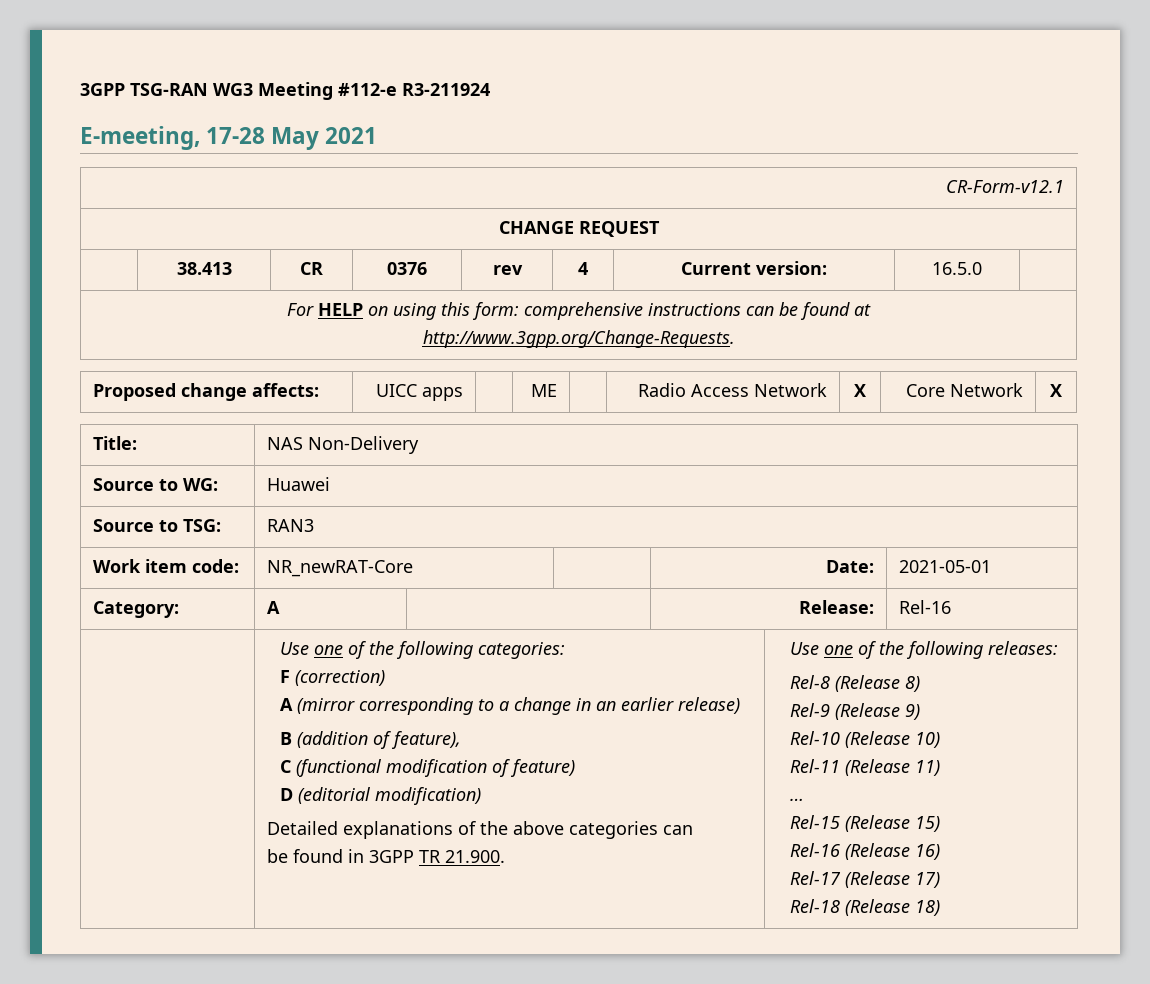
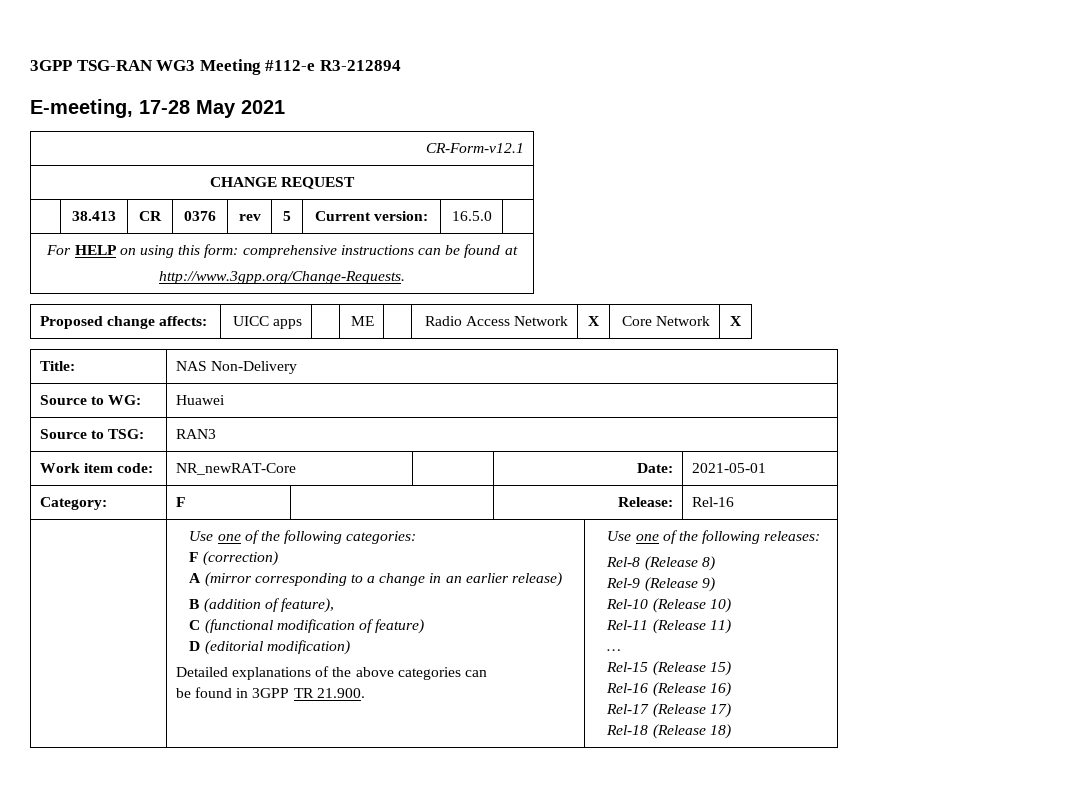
[402,83,490,96] R3-211924 -> [319,60,401,71] R3-212894
[578,262,588,275] 4 -> [283,211,291,221] 5
[266,601,280,614] A -> [175,497,185,507] F

